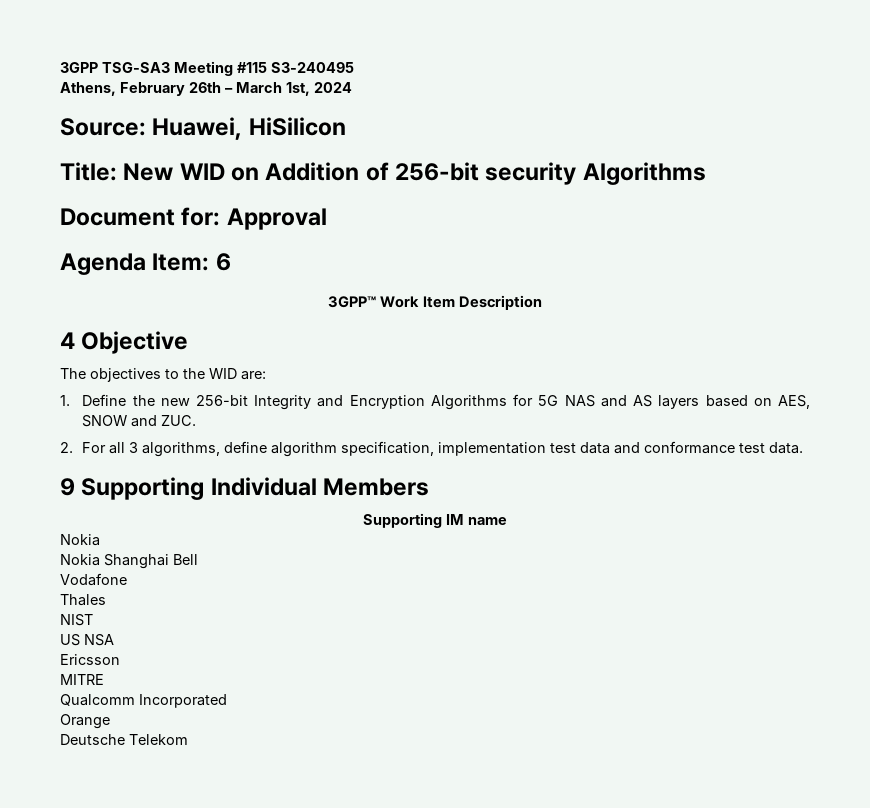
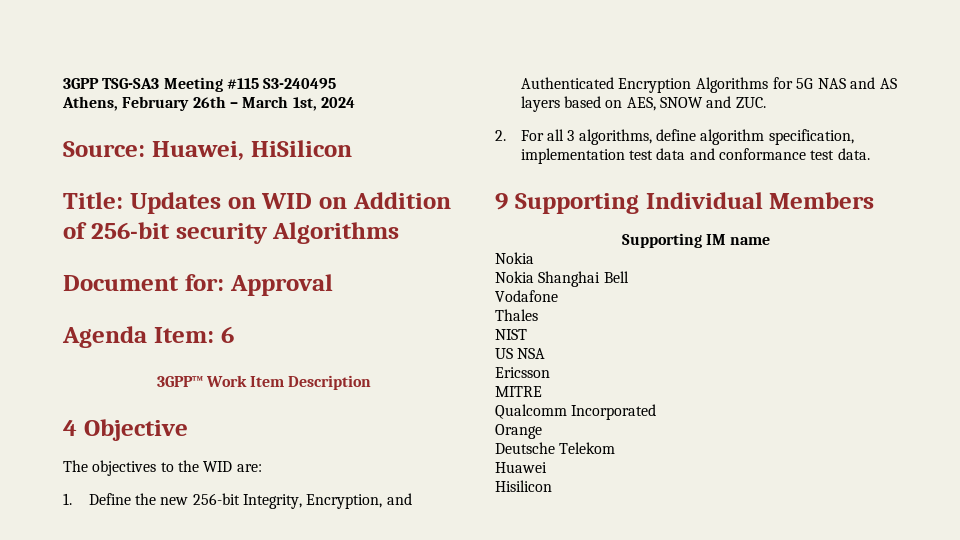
[123,163,174,181] New -> [129,192,256,214] Updates on
[254,395,344,410] Integrity and -> [243,493,412,509] [520,77,614,89] Integrity, Encryption, and Authenticated
(188, 739) none -> [495,462,547,473] [495,480,552,492] // Huawei // Hisilicon

